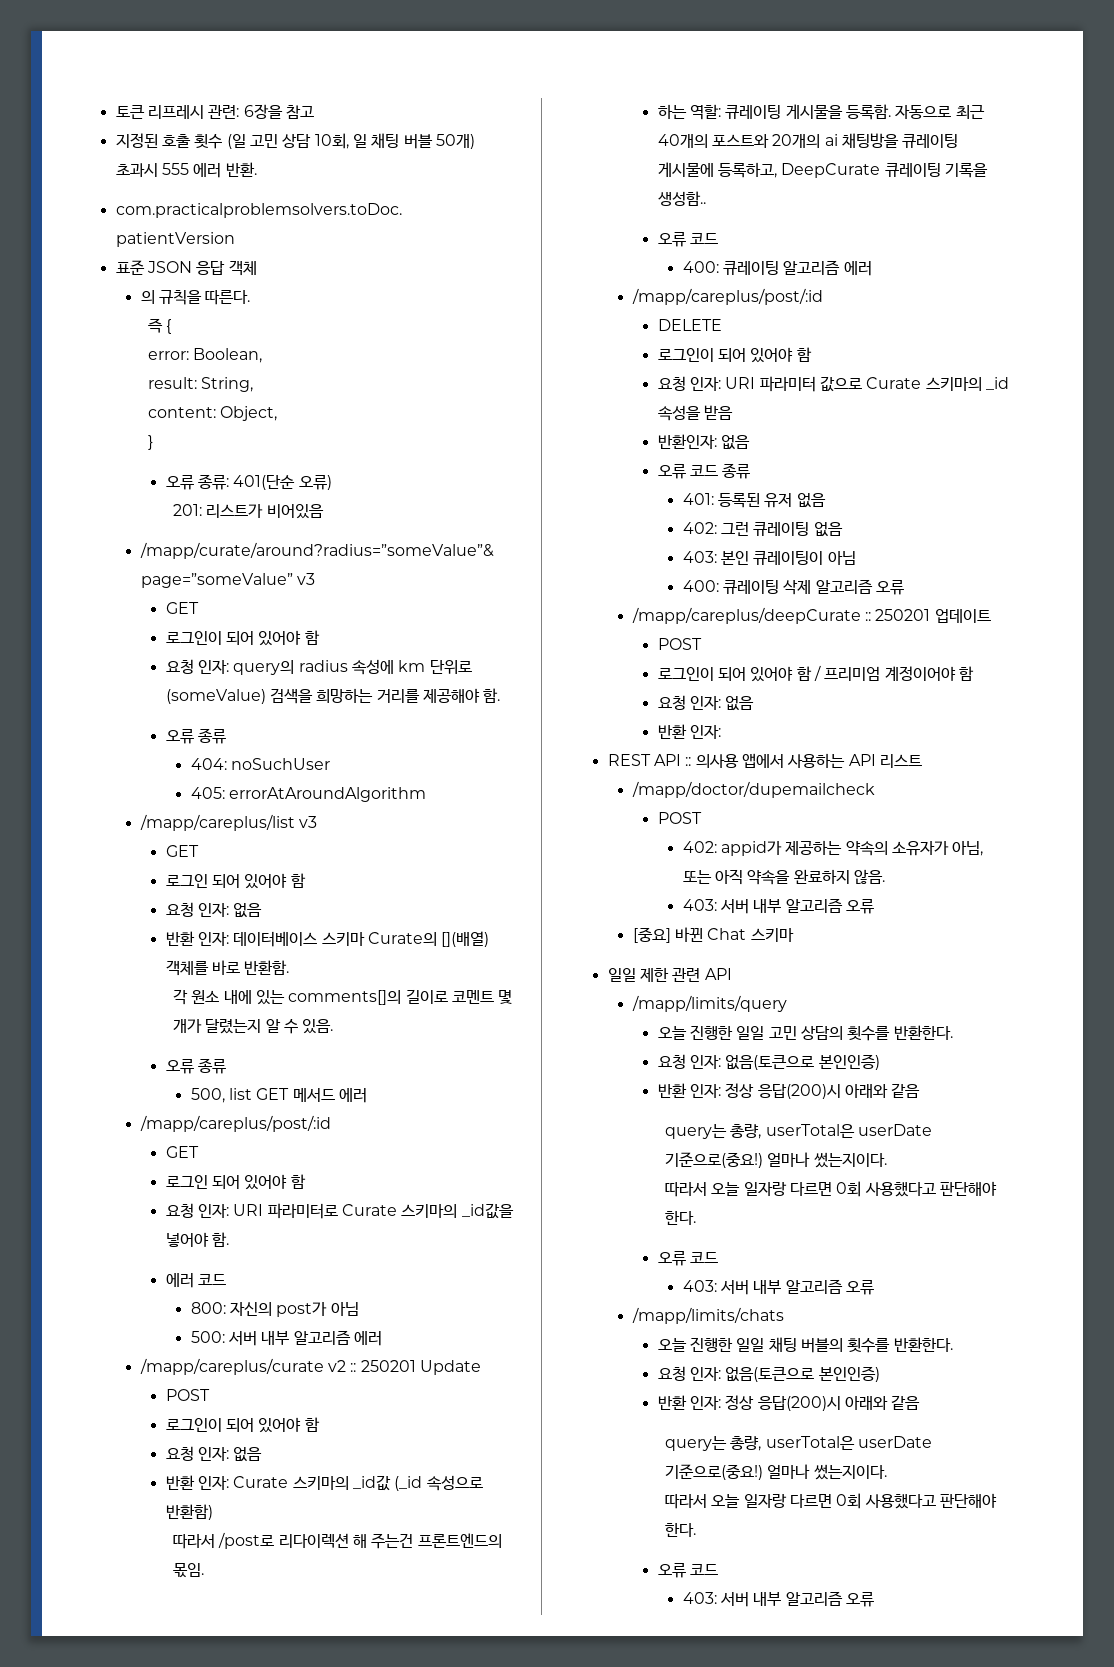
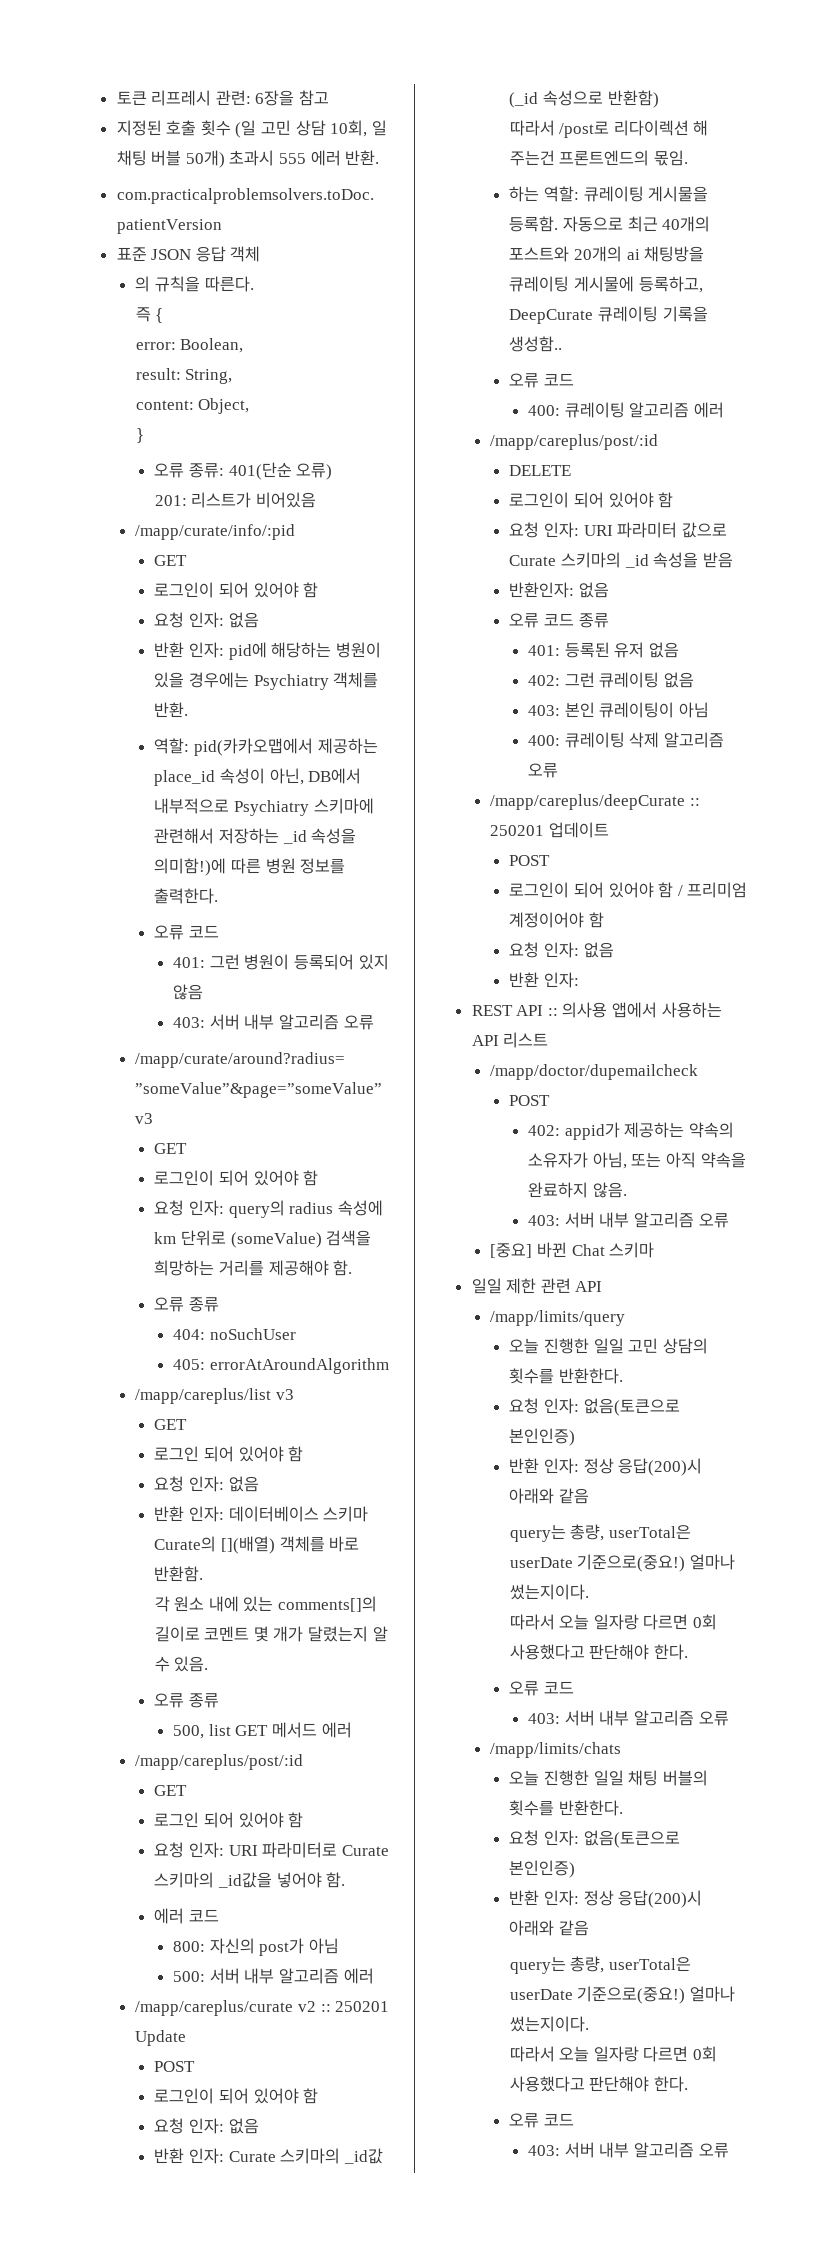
(324, 511) none -> [135,524,296,540] [154,555,188,566] [154,582,319,598] [154,612,259,628] [154,642,381,660] [154,672,379,690] [154,702,189,718] [154,738,378,756] [154,768,362,786] [154,798,374,816] [154,828,357,844] [154,858,346,876] [154,888,219,904] [154,925,219,940] [173,954,389,970] [173,984,204,1000] [173,1014,374,1030] // /mapp/curate/info/:pid // GET // 로그인이 되어 있어야 함 // 요청 인자: 없음 // 반환 인자: pid에 해당하는 병원이 있을 경우에는 Psychiatry 객체를 반환. // 역할: pid(카카오맵에서 제공하는 place_id 속성이 아닌, DB에서 내부적으로 Psychiatry 스키마에 관련해서 저장하는 _id 속성을 의미함!)에 따른 병원 정보를 출력한다. // 오류 코드 // 401: 그런 병원이 등록되어 있지 않음 // 403: 서버 내부 알고리즘 오류

